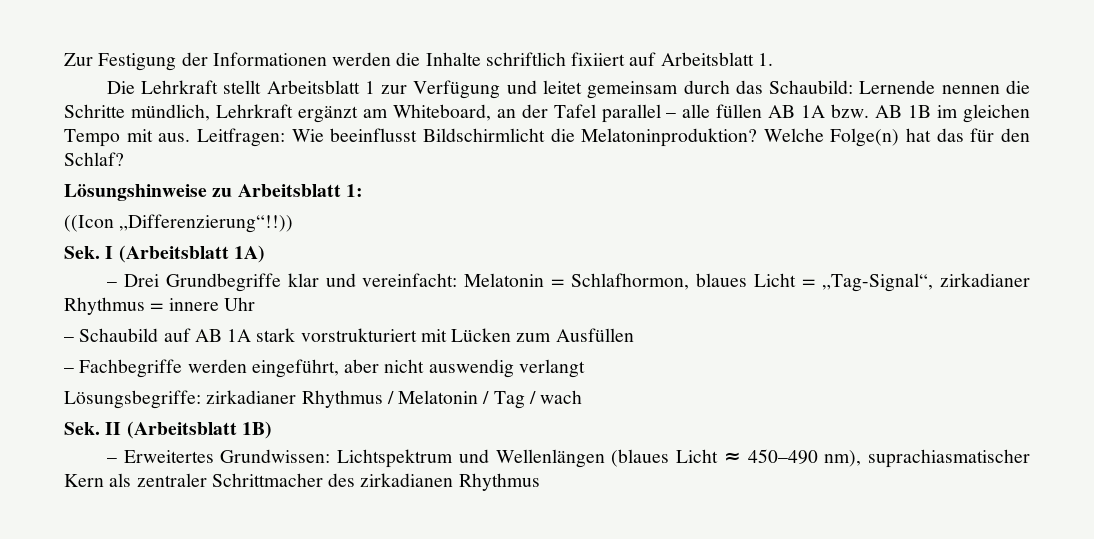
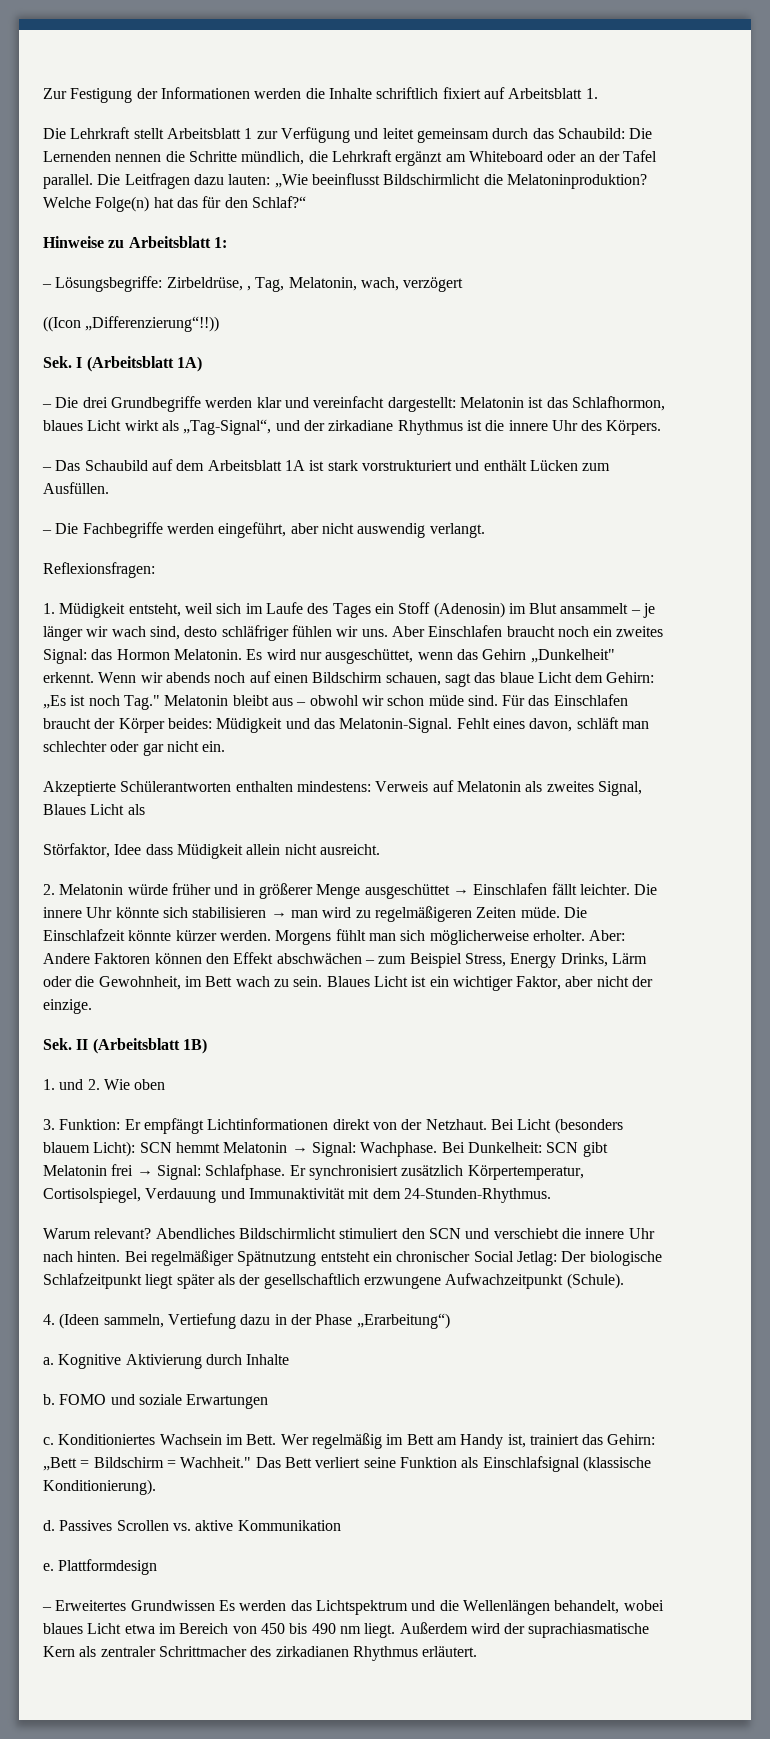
[571,52,626,66] fixiiert -> [442,87,481,99] fixiert
[859,80,936,94] Lernende -> [629,128,653,139] [43,151,111,162] Die Lernenden
(210, 112) none -> [308,151,328,162] die
[392,104,491,121] Whiteboard, -> [468,151,577,162] Whiteboard oder
[601,104,1030,123] [64,128,324,147] parallel – alle füllen AB 1A bzw. AB 1B im gleichen Tempo mit aus. Leitfragen: Wie -> [43,173,308,189] parallel. Die Leitfragen dazu lauten: „Wie
[64,152,124,166] [64,184,207,201] Schlaf? // Lösungshinweise -> [251,196,306,208] [43,236,104,248] Schlaf?“ // Hinweise
(363, 190) none -> [42,276,464,292] // – Lösungsbegriffe: Zirbeldrüse, , Tag, Melatonin, wach, verzögert
[123,273,1031,292] [64,297,255,315] [64,337,74,342] Drei Grundbegriffe klar und vereinfacht: Melatonin = Schlafhormon, blaues Licht = „Tag-Signal“, zirkadianer Rhythmus = innere Uhr // – -> [55,396,665,412] [43,419,662,435] [42,460,81,471] Die drei Grundbegriffe werden klar und vereinfacht dargestellt: Melatonin ist das Schlafhormon, blaues Licht wirkt als „Tag-Signal“, und der zirkadiane Rhythmus ist die innere Uhr des Körpers. // – Das
[194,328,447,342] AB 1A stark vorstrukturiert mit -> [176,460,527,471] dem Arbeitsblatt 1A ist stark vorstrukturiert und enthält
[555,328,634,342] [64,368,74,373] Ausfüllen // – -> [43,482,109,494] [42,523,79,534] Ausfüllen. // – Die
[518,359,585,378] [64,390,583,409] [64,421,272,439] [106,449,1031,468] verlangt // Lösungsbegriffe: zirkadianer Rhythmus / Melatonin / Tag / wach // Sek. II (Arbeitsblatt 1B) // – Erweitertes Grundwissen: Lichtspektrum und Wellenlängen (blaues Licht ≈ 450–490 nm), suprachiasmatischer -> [429,523,485,538] [43,562,155,578] [43,602,656,618] [43,625,664,641] [43,649,615,664] [43,671,655,687] [43,694,628,710] [43,717,649,733] [43,741,226,756] [43,780,642,796] [43,804,145,815] [43,843,380,859] [43,883,658,899] [43,906,587,922] [43,929,626,945] [43,952,647,968] [43,976,654,991] [43,999,92,1014] [43,1038,207,1054] [43,1079,166,1090] [43,1118,623,1134] [43,1141,608,1157] [43,1164,584,1180] [43,1188,551,1203] [43,1228,655,1239] [43,1250,662,1266] [43,1273,624,1289] [43,1313,450,1329] [43,1354,290,1369] [43,1394,269,1409] [43,1433,656,1449] [43,1456,651,1472] [43,1479,156,1495] [43,1520,341,1531] [43,1559,158,1575] [42,1600,664,1615] [43,1622,650,1638] verlangt. // Reflexionsfragen: // 1. Müdigkeit entsteht, weil sich im Laufe des Tages ein Stoff (Adenosin) im Blut ansammelt – je länger wir wach sind, desto schläfriger fühlen wir uns. Aber Einschlafen braucht noch ein zweites Signal: das Hormon Melatonin. Es wird nur ausgeschüttet, wenn das Gehirn „Dunkelheit" erkennt. Wenn wir abends noch auf einen Bildschirm schauen, sagt das blaue Licht dem Gehirn: „Es ist noch Tag." Melatonin bleibt aus – obwohl wir schon müde sind. Für das Einschlafen braucht der Körper beides: Müdigkeit und das Melatonin-Signal. Fehlt eines davon, schläft man schlechter oder gar nicht ein. // Akzeptierte Schülerantworten enthalten mindestens: Verweis auf Melatonin als zweites Signal, Blaues Licht als // Störfaktor, Idee dass Müdigkeit allein nicht ausreicht. // 2. Melatonin würde früher und in größerer Menge ausgeschüttet → Einschlafen fällt leichter. Die innere Uhr könnte sich stabilisieren → man wird zu regelmäßigeren Zeiten müde. Die Einschlafzeit könnte kürzer werden. Morgens fühlt man sich möglicherweise erholter. Aber: Andere Faktoren können den Effekt abschwächen – zum Beispiel Stress, Energy Drinks, Lärm oder die Gewohnheit, im Bett wach zu sein. Blaues Licht ist ein wichtiger Faktor, aber nicht der einzige. // Sek. II (Arbeitsblatt 1B) // 1. und 2. Wie oben // 3. Funktion: Er empfängt Lichtinformationen direkt von der Netzhaut. Bei Licht (besonders blauem Licht): SCN hemmt Melatonin → Signal: Wachphase. Bei Dunkelheit: SCN gibt Melatonin frei → Signal: Schlafphase. Er synchronisiert zusätzlich Körpertemperatur, Cortisolspiegel, Verdauung und Immunaktivität mit dem 24-Stunden-Rhythmus. // Warum relevant? Abendliches Bildschirmlicht stimuliert den SCN und verschiebt die innere Uhr nach hinten. Bei regelmäßiger Spätnutzung entsteht ein chronischer Social Jetlag: Der biologische Schlafzeitpunkt liegt später als der gesellschaftlich erzwungene Aufwachzeitpunkt (Schule). // 4. (Ideen sammeln, Vertiefung dazu in der Phase „Erarbeitung“) // a. Kognitive Aktivierung durch Inhalte // b. FOMO und soziale Erwartungen // c. Konditioniertes Wachsein im Bett. Wer regelmäßig im Bett am Handy ist, trainiert das Gehirn: „Bett = Bildschirm = Wachheit." Das Bett verliert seine Funktion als Einschlafsignal (klassische Konditionierung). // d. Passives Scrollen vs. aktive Kommunikation // e. Plattformdesign // – Erweitertes Grundwissen Es werden das Lichtspektrum und die Wellenlängen behandelt, wobei blaues Licht etwa im Bereich von 450 bis 490 nm liegt. Außerdem wird der suprachiasmatische
(540, 482) none -> [422,1646,478,1657] erläutert.

